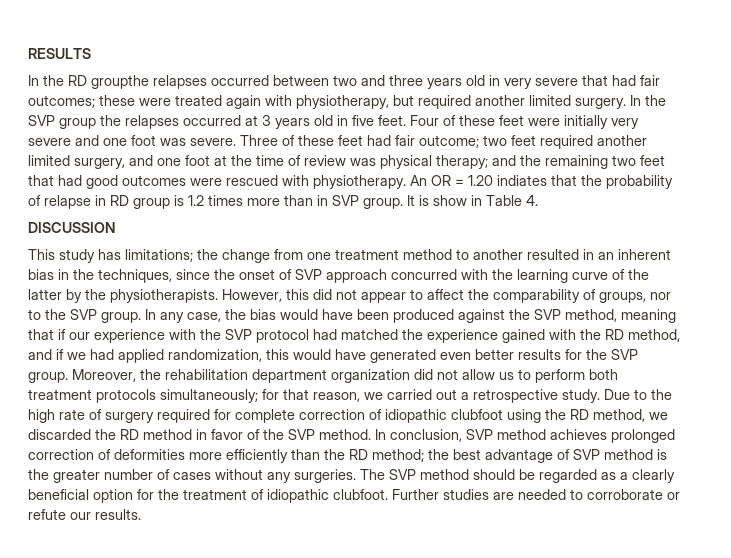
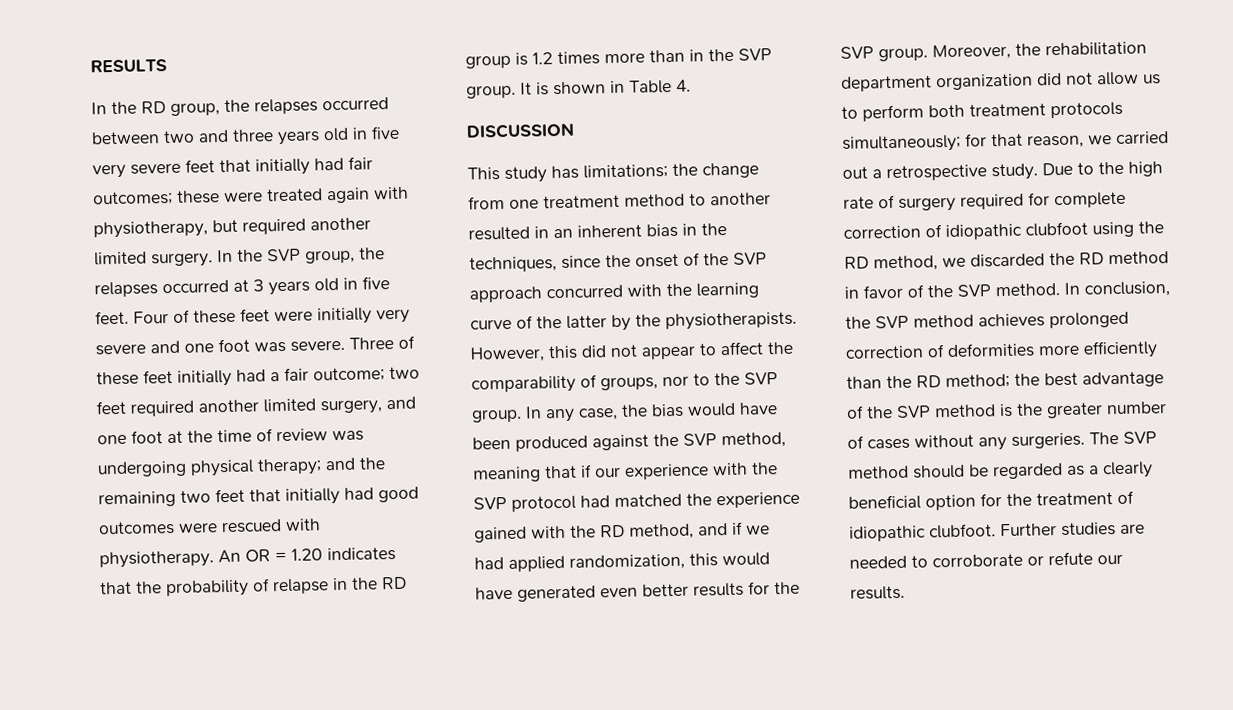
[91,75,149,89] groupthe -> [170,99,250,116] group, the
[504,75,608,89] very severe that -> [371,125,400,140] [92,158,310,179] five very severe feet that initially
[59,118,96,129] group -> [305,249,355,264] group,
[367,135,391,146] had -> [177,369,280,387] initially had a
(376, 162) none -> [97,460,187,478] undergoing
(54, 180) none -> [285,488,340,505] initially
[497,175,547,186] indiates -> [327,547,396,562] indicates
(106, 200) none -> [351,577,378,590] the
(328, 200) none -> [708,48,734,62] the
[433,195,467,206] show -> [553,81,606,96] shown
(292, 274) none -> [703,252,729,266] the
(462, 435) none -> [845,316,871,329] the
(570, 454) none -> [866,406,893,419] the

